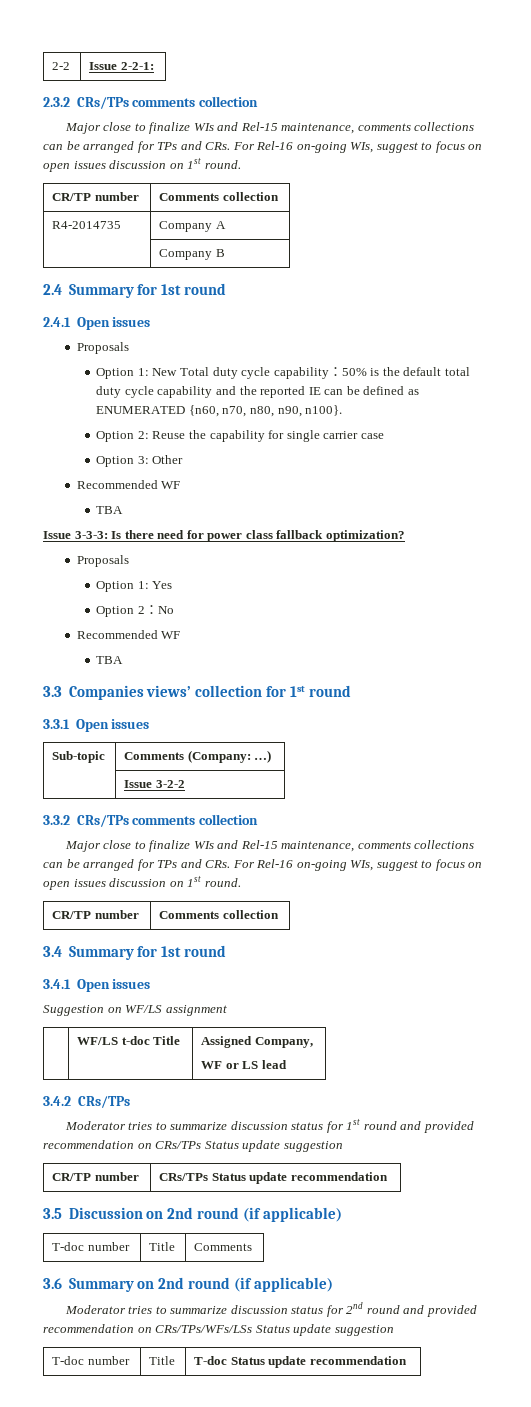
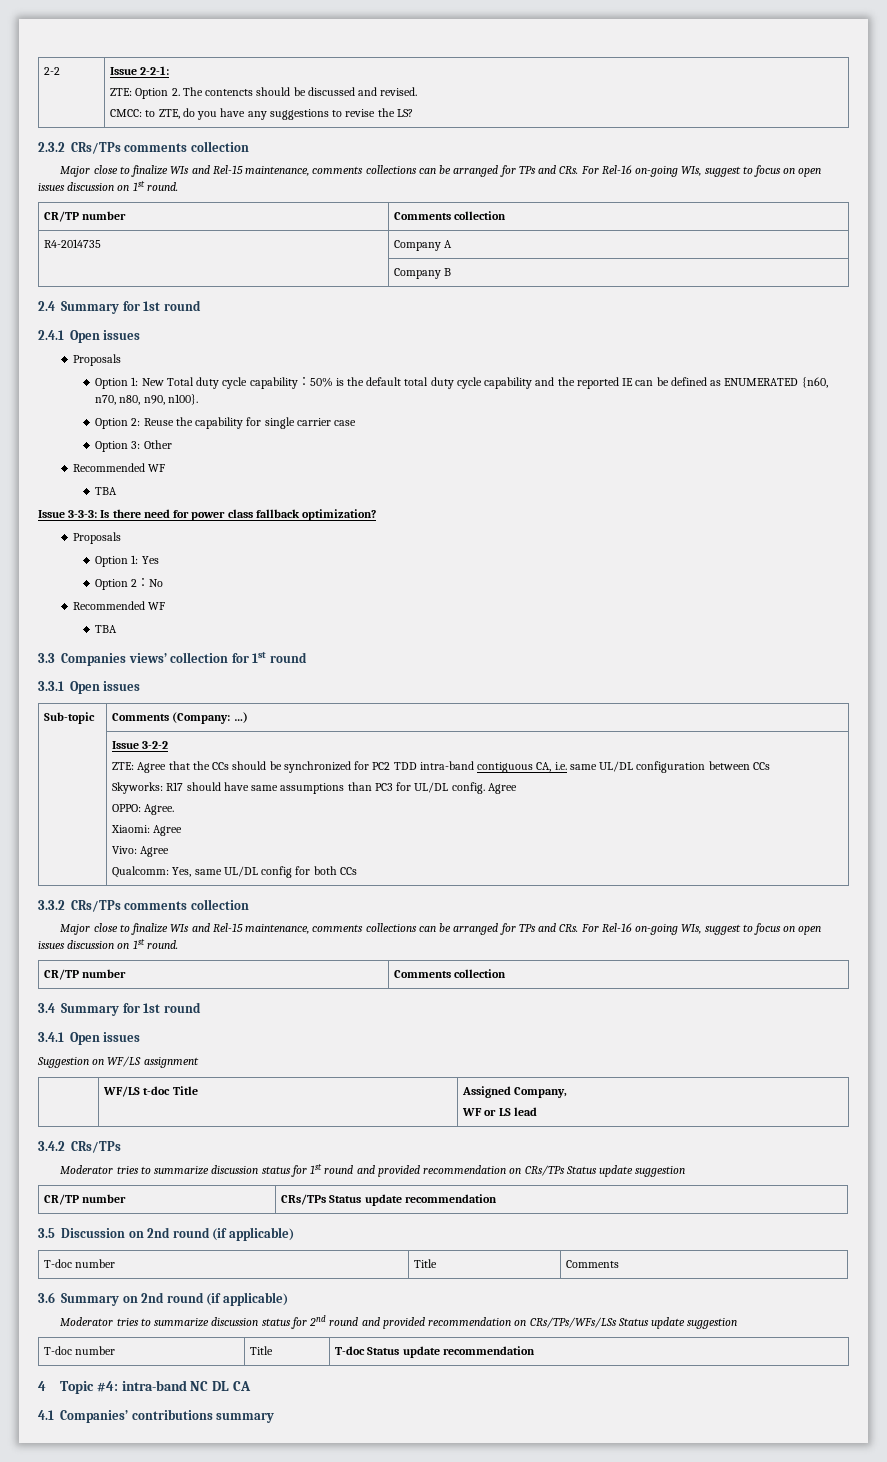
(154, 66) none -> [110,87,418,99] [110,108,413,120] // ZTE: Option 2. The contencts should be discussed and revised. // CMCC: to ZTE, do you have any suggestions to revise the LS?
(185, 784) none -> [112,761,770,773] [112,782,517,794] [112,804,175,815] [111,825,183,836] [112,846,170,857] [112,866,357,878] // ZTE: Agree that the CCs should be synchronized for PC2 TDD intra-band contiguous CA, i.e. same UL/DL configuration between CCs // Skyworks: R17 should have same assumptions than PC3 for UL/DL config. Agree // OPPO: Agree. // Xiaomi: Agree // Vivo: Agree // Qualcomm: Yes, same UL/DL config for both CCs
(407, 1360) none -> [38,1380,251,1394] [38,1409,275,1423] // 4 Topic #4: intra-band NC DL CA // 4.1 Companies’ contributions summary

